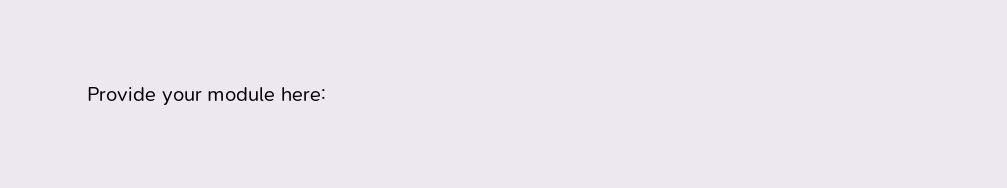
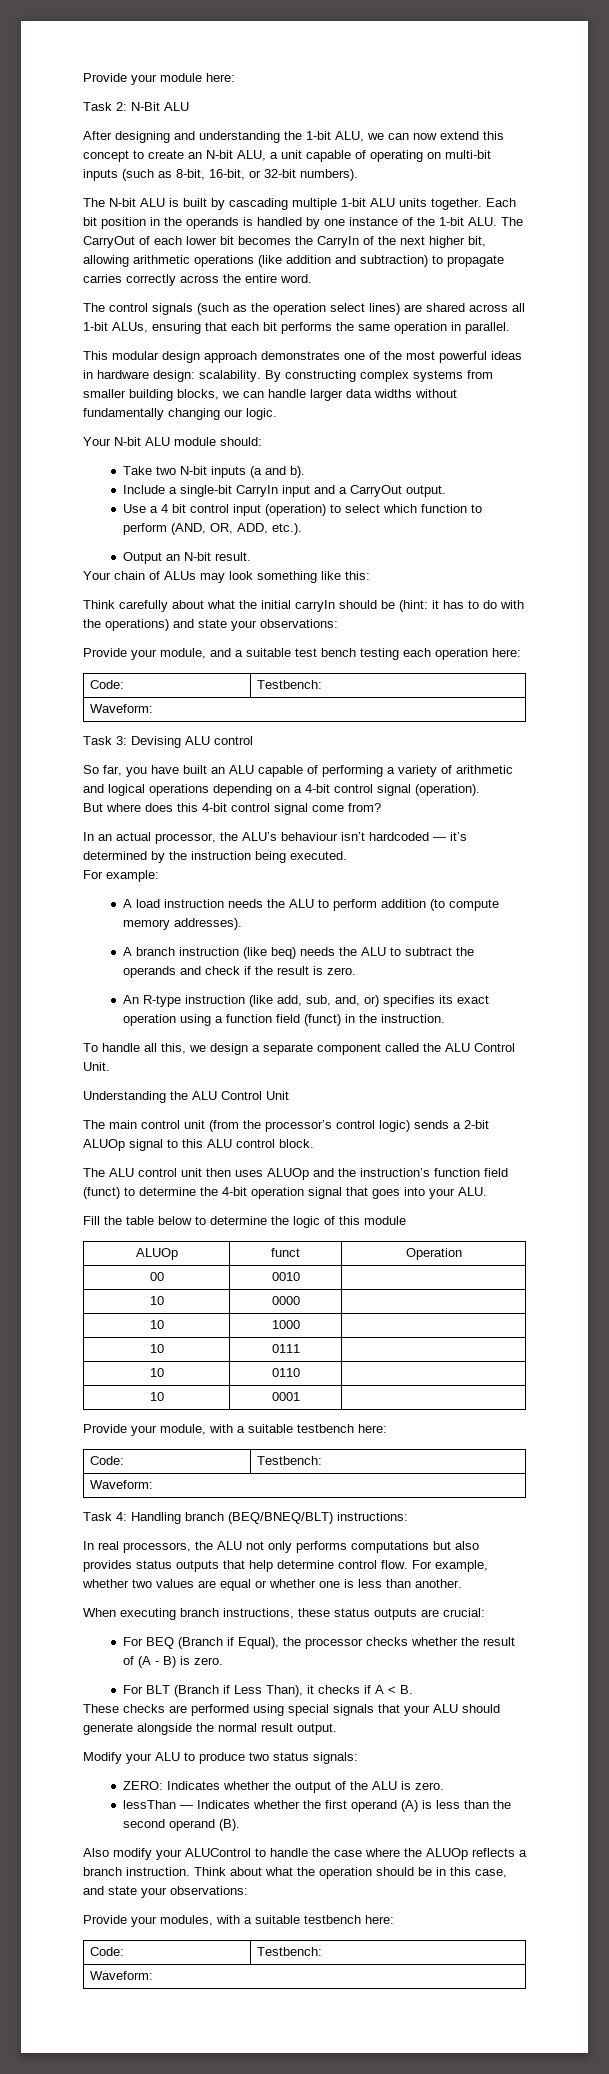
(326, 94) none -> [83,102,189,111] [83,131,504,143] [83,150,491,162] [83,169,358,181] [83,198,516,210] [83,217,523,229] [83,236,486,248] [83,255,504,267] [83,274,312,286] [83,303,525,315] [83,322,510,334] [83,351,522,363] [83,370,493,382] [83,389,457,401] [83,408,277,420] [83,437,262,446] [122,466,305,478] [122,485,446,497] [122,504,482,516] [122,523,302,535] [122,552,251,564] [83,571,370,583] [83,600,524,612] [83,619,338,631] [83,648,521,660] [89,680,124,689] [256,680,322,689] [89,704,153,713] [83,736,253,748] [83,765,513,777] [83,784,480,796] [83,803,381,815] [83,832,467,844] [83,851,347,863] [83,870,159,882] [122,899,499,911] [122,918,242,930] [122,947,474,959] [122,966,356,978] [122,995,489,1007] [122,1014,445,1026] [83,1043,515,1055] [83,1062,110,1071] [83,1091,289,1103] [83,1120,489,1132] [83,1139,314,1151] [83,1168,508,1180] [83,1187,487,1199] [83,1216,406,1228] [135,1248,178,1260] [271,1248,300,1257] [405,1248,462,1260] [149,1272,164,1281] [271,1272,300,1281] [149,1296,164,1305] [271,1296,300,1305] [149,1320,164,1329] [271,1320,300,1329] [149,1344,164,1353] [271,1344,300,1353] [149,1368,164,1377] [271,1368,300,1377] [149,1392,164,1401] [271,1392,300,1401] [83,1424,387,1436] [89,1456,124,1465] [256,1456,322,1465] [89,1480,153,1489] [83,1512,408,1524] [83,1541,479,1553] [83,1560,488,1572] [82,1579,462,1591] [83,1608,485,1620] [122,1637,515,1649] [122,1656,223,1668] [122,1685,413,1697] [83,1704,500,1716] [83,1723,337,1735] [83,1752,358,1764] [122,1781,444,1793] [122,1800,511,1812] [122,1819,240,1831] [83,1848,527,1860] [83,1867,507,1879] [83,1886,248,1898] [83,1915,394,1927] [89,1947,124,1956] [256,1947,322,1956] [89,1971,153,1980] // Task 2: N-Bit ALU // After designing and understanding the 1-bit ALU, we can now extend this concept to create an N-bit ALU, a unit capable of operating on multi-bit inputs (such as 8-bit, 16-bit, or 32-bit numbers). // The N-bit ALU is built by cascading multiple 1-bit ALU units together. Each bit position in the operands is handled by one instance of the 1-bit ALU. The CarryOut of each lower bit becomes the CarryIn of the next higher bit, allowing arithmetic operations (like addition and subtraction) to propagate carries correctly across the entire word. // The control signals (such as the operation select lines) are shared across all 1-bit ALUs, ensuring that each bit performs the same operation in parallel. // This modular design approach demonstrates one of the most powerful ideas in hardware design: scalability. By constructing complex systems from smaller building blocks, we can handle larger data widths without fundamentally changing our logic. // Your N-bit ALU module should: // Take two N-bit inputs (a and b). // Include a single-bit CarryIn input and a CarryOut output. // Use a 4 bit control input (operation) to select which function to perform (AND, OR, ADD, etc.). // Output an N-bit result. // Your chain of ALUs may look something like this: // Think carefully about what the initial carryIn should be (hint: it has to do with the operations) and state your observations: // Provide your module, and a suitable test bench testing each operation here: // Code: | Testbench: // Waveform: // Task 3: Devising ALU control // So far, you have built an ALU capable of performing a variety of arithmetic and logical operations depending on a 4-bit control signal (operation). // But where does this 4-bit control signal come from? // In an actual processor, the ALU’s behaviour isn’t hardcoded — it’s determined by the instruction being executed. // For example: // A load instruction needs the ALU to perform addition (to compute memory addresses). // A branch instruction (like beq) needs the ALU to subtract the operands and check if the result is zero. // An R-type instruction (like add, sub, and, or) specifies its exact operation using a function field (funct) in the instruction. // To handle all this, we design a separate component called the ALU Control Unit. // Understanding the ALU Control Unit // The main control unit (from the processor’s control logic) sends a 2-bit ALUOp signal to this ALU control block. // The ALU control unit then uses ALUOp and the instruction’s function field (funct) to determine the 4-bit operation signal that goes into your ALU. // Fill the table below to determine the logic of this module // ALUOp | funct | Operation // 00 | 0010 | // 10 | 0000 | // 10 | 1000 | // 10 | 0111 | // 10 | 0110 | // 10 | 0001 | // Provide your module, with a suitable testbench here: // Code: | Testbench: // Waveform: // Task 4: Handling branch (BEQ/BNEQ/BLT) instructions: // In real processors, the ALU not only performs computations but also provides status outputs that help determine control flow. For example, whether two values are equal or whether one is less than another. // When executing branch instructions, these status outputs are crucial: // For BEQ (Branch if Equal), the processor checks whether the result of (A - B) is zero. // For BLT (Branch if Less Than), it checks if A < B. // These checks are performed using special signals that your ALU should generate alongside the normal result output. // Modify your ALU to produce two status signals: // ZERO: Indicates whether the output of the ALU is zero. // lessThan — Indicates whether the first operand (A) is less than the second operand (B). // Also modify your ALUControl to handle the case where the ALUOp reflects a branch instruction. Think about what the operation should be in this case, and state your observations: // Provide your modules, with a suitable testbench here: // Code: | Testbench: // Waveform:

